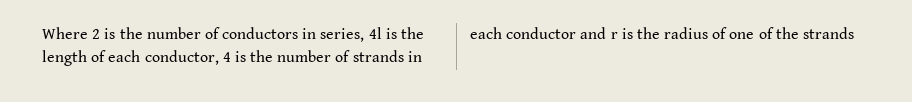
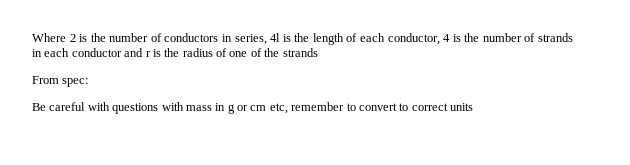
(855, 33) none -> [32,76,89,87] [32,102,473,114] // From spec: // Be careful with questions with mass in g or cm etc, remember to convert to correct units

